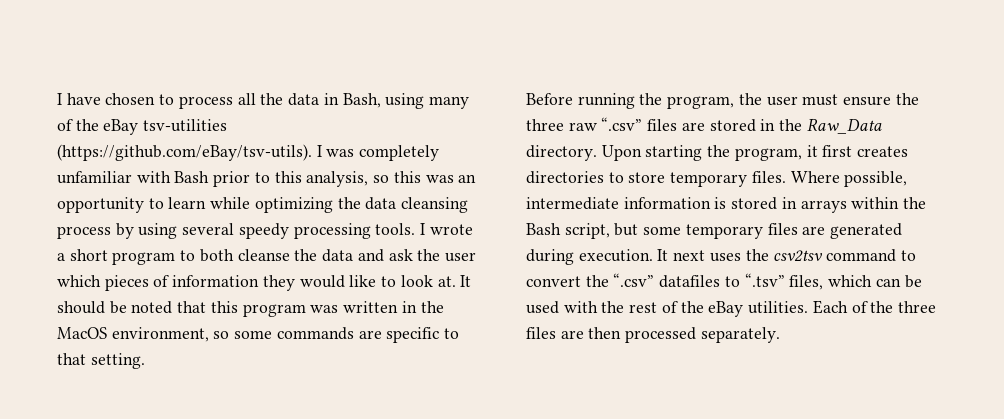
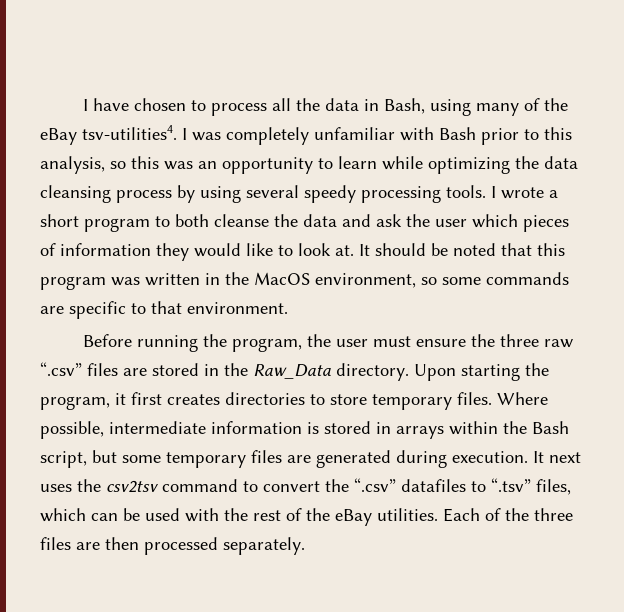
[143,119,228,132] [57,144,312,161] tsv-utilities (https://github.com/eBay/tsv-utils). -> [82,125,177,140] tsv-utilities4.
[90,353,145,369] setting. -> [187,302,288,314] environment.

